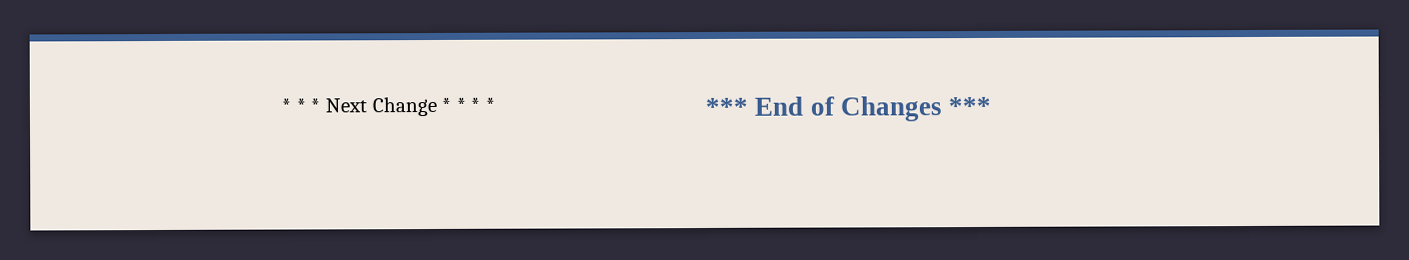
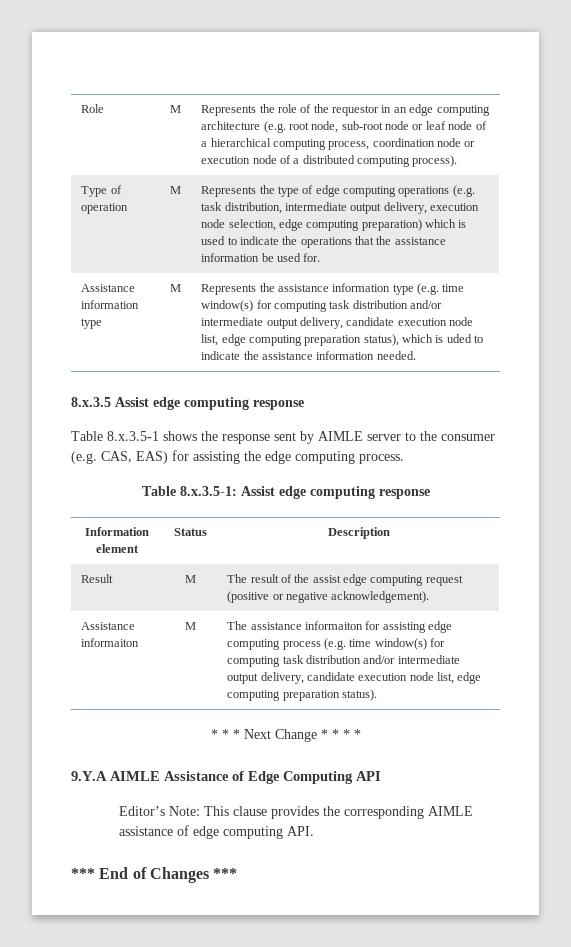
(281, 105) none -> [81,104,105,113] [169,105,181,113] [201,104,490,116] [201,121,487,133] [201,138,476,150] [201,155,458,167] [81,185,122,197] [81,203,129,214] [169,186,181,194] [201,185,475,197] [201,202,480,214] [201,219,467,231] [201,236,446,248] [201,253,321,262] [81,284,136,292] [81,300,140,309] [81,318,103,329] [169,284,181,292] [201,283,465,295] [201,300,443,312] [201,317,474,329] [201,334,484,346] [201,351,416,360] [71,397,304,410] [71,431,495,444] [71,450,404,464] [141,486,430,499] [85,527,149,536] [96,544,139,553] [173,528,207,536] [327,527,390,539] [81,574,114,583] [184,575,196,583] [227,574,463,586] [227,591,430,603] [81,622,136,630] [81,638,140,647] [184,622,196,630] [227,621,453,633] [227,638,446,650] [227,655,460,667] [227,672,482,684] [227,689,377,701] Role | M | Represents the role of the requestor in an edge computing architecture (e.g. root node, sub-root node or leaf node of a hierarchical computing process, coordination node or execution node of a distributed computing process). // Type of operation | M | Represents the type of edge computing operations (e.g. task distribution, intermediate output delivery, execution node selection, edge computing preparation) which is used to indicate the operations that the assistance information be used for. // Assistance information type | M | Represents the assistance information type (e.g. time window(s) for computing task distribution and/or intermediate output delivery, candidate execution node list, edge computing preparation status), which is uded to indicate the assistance information needed. // 8.x.3.5 Assist edge computing response // Table 8.x.3.5-1 shows the response sent by AIMLE server to the consumer (e.g. CAS, EAS) for assisting the edge computing process. // Table 8.x.3.5-1: Assist edge computing response // Information element | Status | Description // Result | M | The result of the assist edge computing request (positive or negative acknowledgement). // Assistance informaiton | M | The assistance informaiton for assisting edge computing process (e.g. time window(s) for computing task distribution and/or intermediate output delivery, candidate execution node list, edge computing preparation status). //
(495, 104) none -> [71,771,381,784] [119,806,474,819] [119,825,315,839] // 9.Y.A AIMLE Assistance of Edge Computing API // Editor’s Note: This clause provides the corresponding AIMLE assistance of edge computing API.

